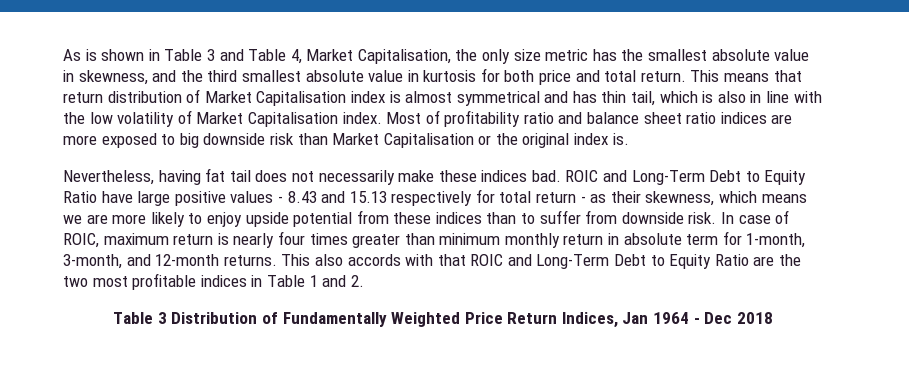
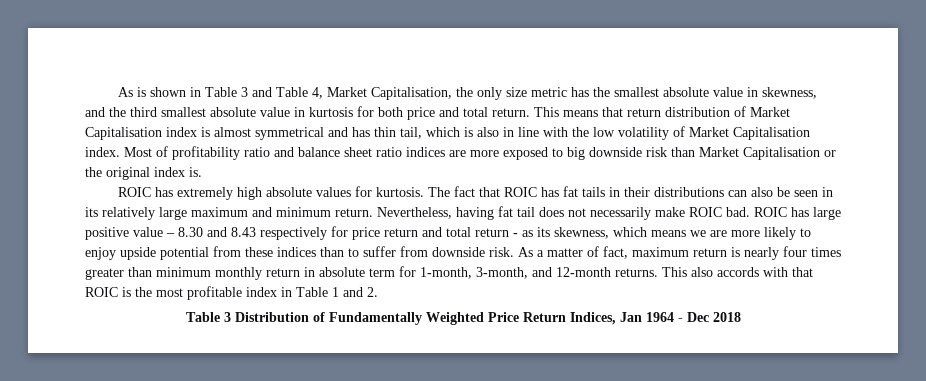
(629, 139) none -> [118,186,834,200] [85,207,373,220] ROIC has extremely high absolute values for kurtosis. The fact that ROIC has fat tails in their distributions can also be seen in its relatively large maximum and minimum return.
[438,170,807,185] [63,189,495,206] these indices bad. ROIC and Long-Term Debt to Equity Ratio have large positive values - 8.43 and 15.13 respectively for -> [689,207,841,220] [85,226,442,240] ROIC bad. ROIC has large positive value – 8.30 and 8.43 respectively for price return and
[610,191,641,203] their -> [537,227,550,237] its
[721,210,790,224] [63,233,99,248] In case of ROIC, -> [518,246,628,259] As a matter of fact,
[507,254,802,269] [63,276,88,287] and Long-Term Debt to Equity Ratio are the two -> [122,287,152,297] is the
[200,275,247,287] indices -> [246,287,277,297] index

